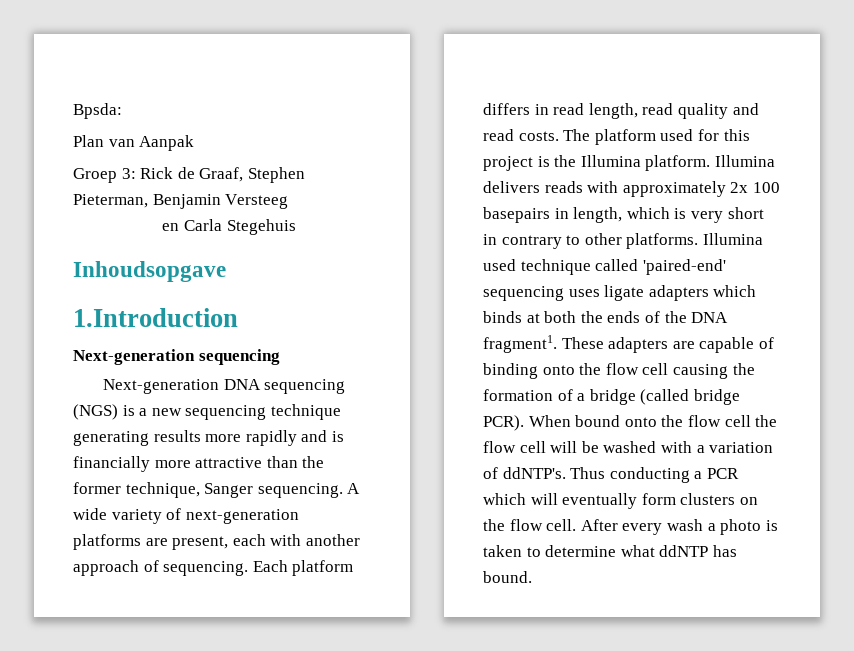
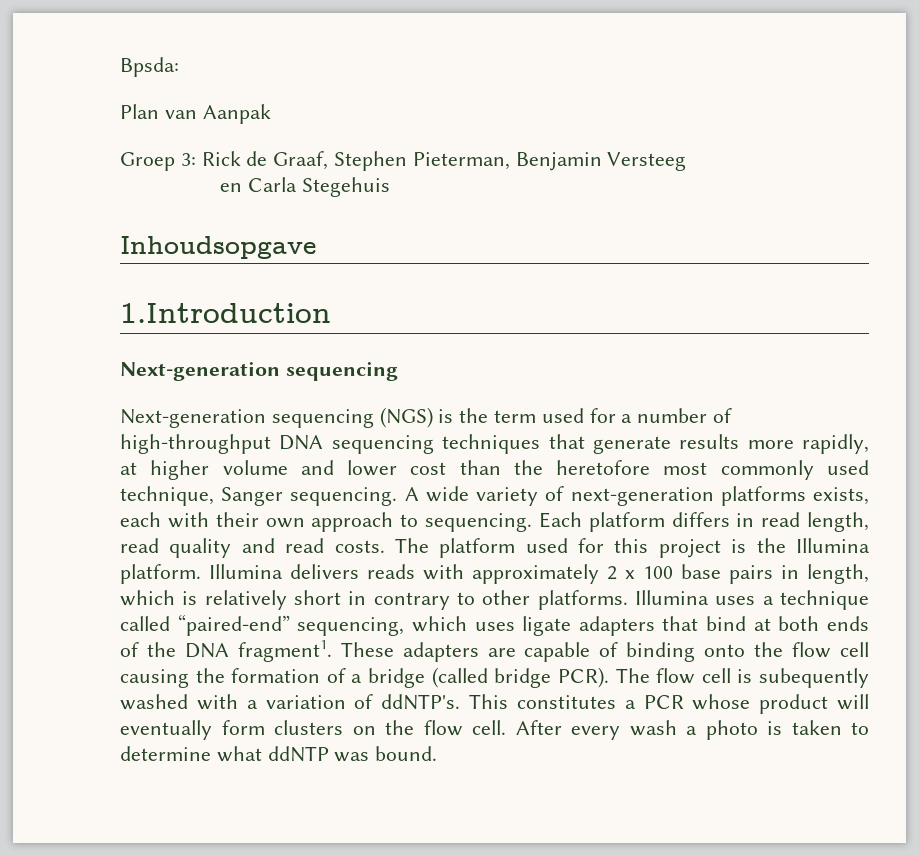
[223,379,261,390] DNA -> (266, 418) none
[139,404,341,420] [73,430,344,446] [73,456,325,472] [73,482,121,494] a new sequencing technique generating results more rapidly and is financially more attractive than the former -> [459,408,733,423] [120,434,869,454] [120,460,869,480] the term used for a number of high-throughput DNA sequencing techniques that generate results more rapidly, at higher volume and lower cost than the heretofore most commonly used
[145,534,360,550] [73,560,159,576] are present, each with another approach of -> [813,487,869,505] [120,512,419,532] exists, each with their own approach to
[730,182,780,193] [483,207,550,223] 2x 100 basepairs -> [607,564,773,584] 2 x 100 base pairs
[690,211,723,223] very -> [204,590,287,610] relatively
[483,259,726,275] [483,286,564,301] used technique called 'paired-end' sequencing -> [715,590,869,610] [120,614,467,636] uses a technique called “paired-end” sequencing, which
[713,285,757,297] [483,311,522,323] which binds -> [662,616,747,631] that bind
[580,311,603,323] the -> (820, 623) none
[528,415,778,427] [483,441,599,453] When bound onto the flow cell the flow cell will be -> [615,668,870,688] The flow cell is subequently
[570,467,739,483] [483,493,526,505] Thus conducting a PCR which -> [468,694,829,714] This constitutes a PCR whose product
[712,545,737,557] has -> [334,752,370,762] was

